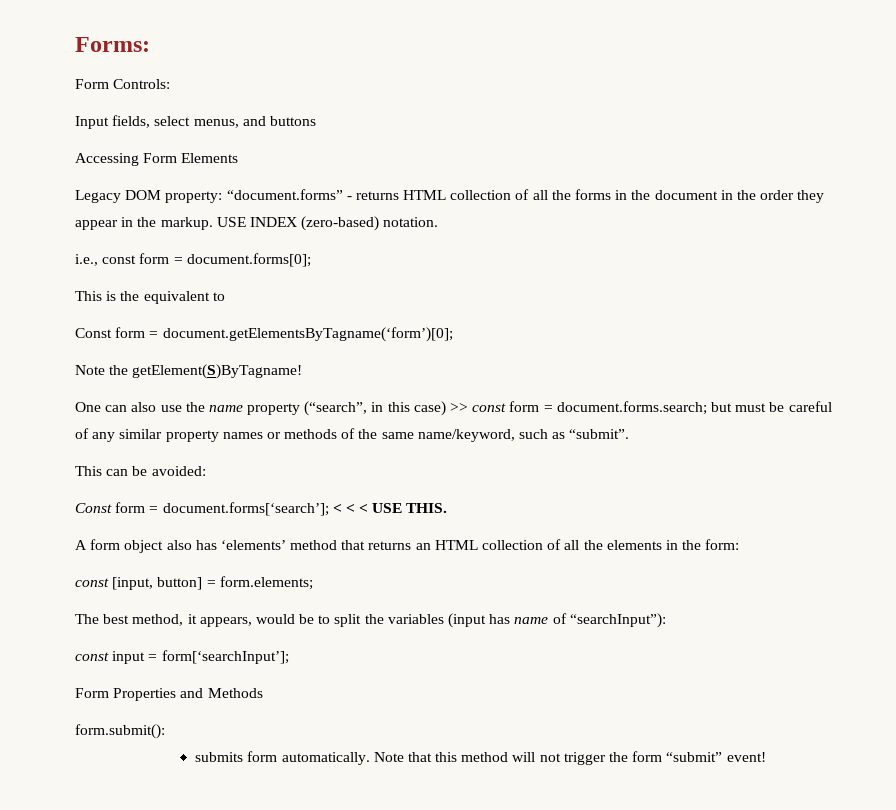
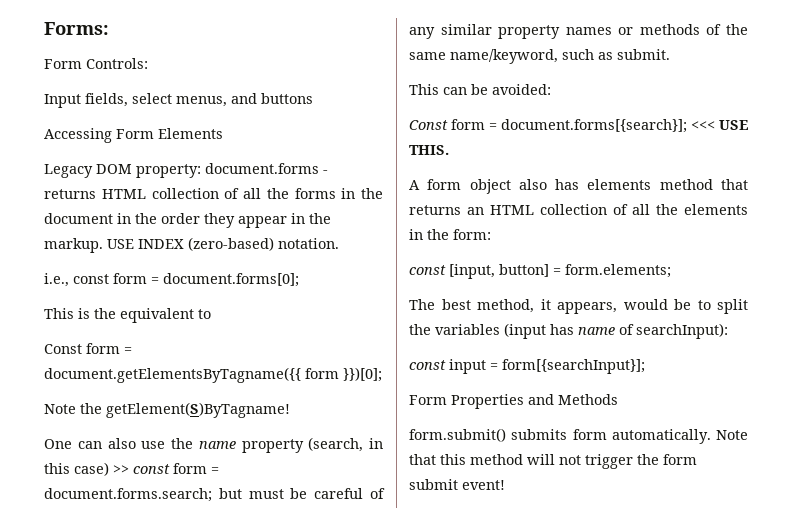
[226,189,343,200] “document.forms” -> [205,163,319,174] document.forms
[162,327,453,342] document.getElementsByTagname(‘form’)[0]; -> [44,367,382,383] document.getElementsByTagname({{ form }})[0];
[304,401,368,416] (“search”, -> [308,437,364,452] (search,
[569,429,630,439] “submit”. -> [617,49,670,60] submit.
[162,502,369,516] document.forms[‘search’]; < < < -> [501,119,715,133] document.forms[{search}]; <<<
[220,540,286,550] ‘elements’ -> [587,179,652,190] elements
[569,613,666,628] “searchInput”): -> [636,323,728,339] searchInput):
[161,650,289,664] form[‘searchInput’]; -> [502,359,645,374] form[{searchInput}];
[75,724,165,739] form.submit(): // -> [409,428,506,442] form.submit()
[666,752,723,762] “submit” -> [409,479,458,490] submit

